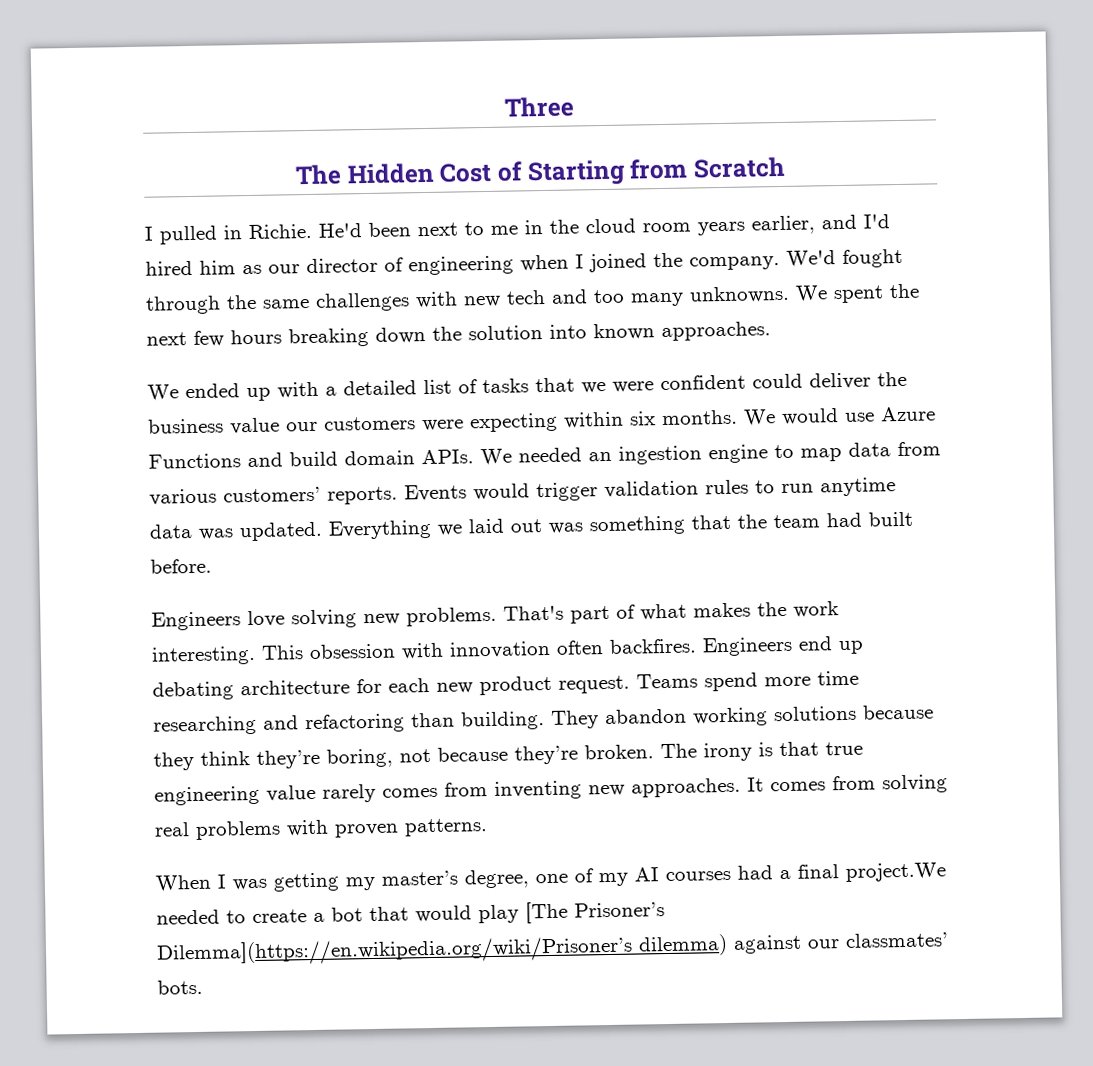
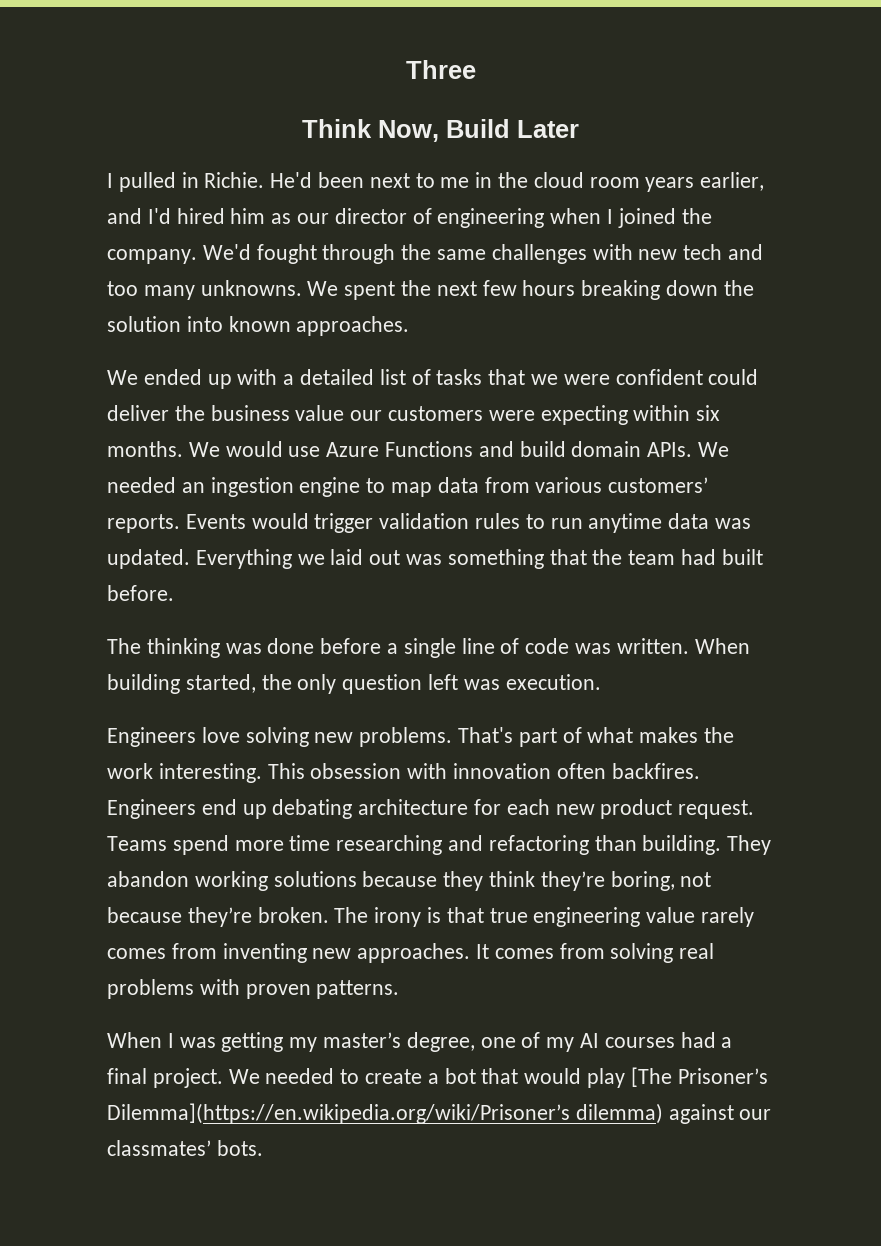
[295,156,786,187] The Hidden Cost of Starting from Scratch -> [302,119,579,142] Think Now, Build Later
(212, 566) none -> [107,638,750,658] [107,674,601,694] // The thinking was done before a single line of code was written. When building started, the only question left was execution.
[845,862,946,882] project.We -> [152,1068,260,1088] project. We

